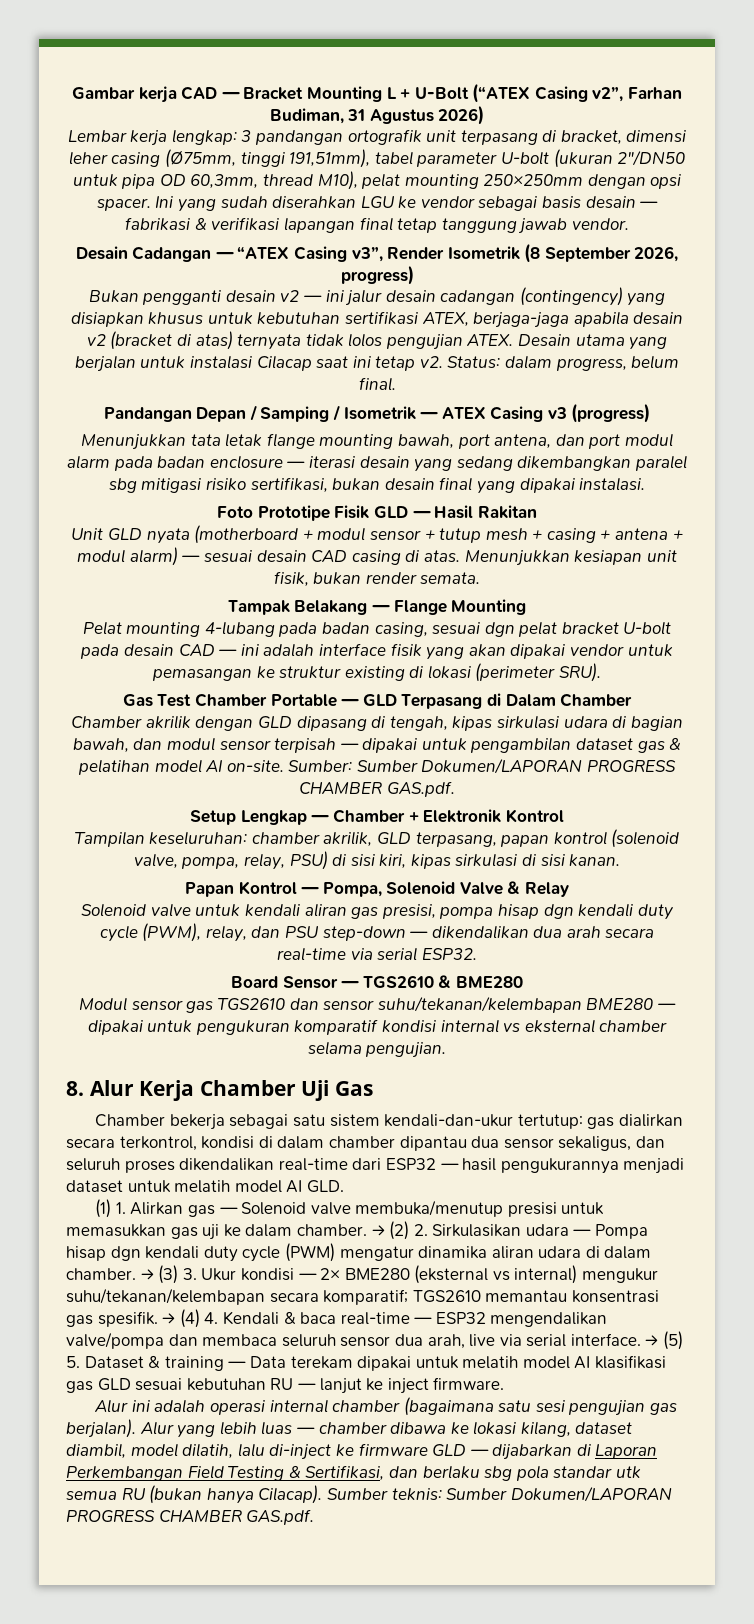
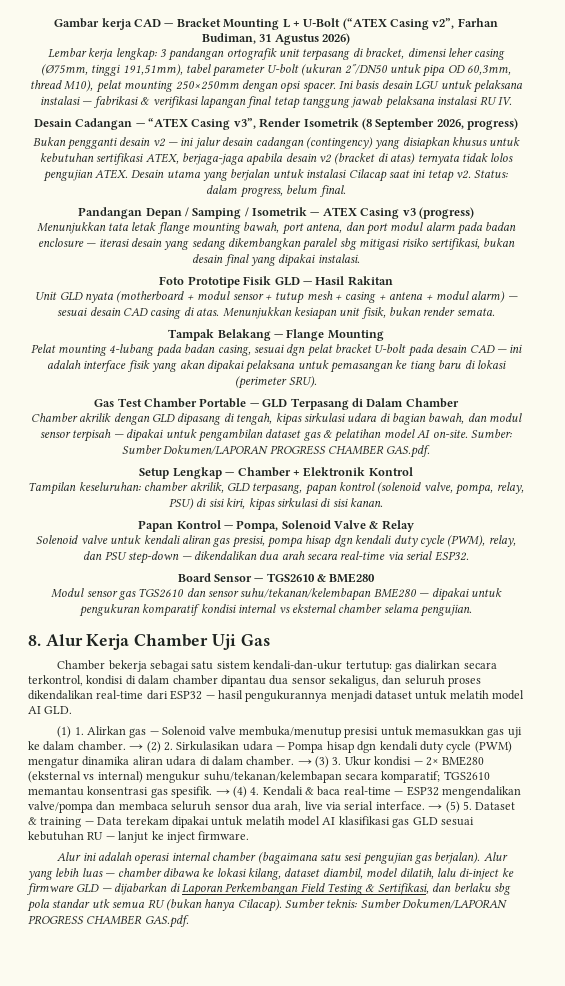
[177,196,636,212] yang sudah diserahkan LGU ke vendor sebagai basis desain -> [355,80,523,93] [40,96,81,105] basis desain LGU untuk pelaksana instalasi
[571,218,629,230] vendor. -> [384,96,512,109] pelaksana instalasi RU IV.
[569,644,624,656] vendor -> [245,360,296,373] pelaksana
[279,666,405,681] struktur existing -> [409,360,462,372] tiang baru

